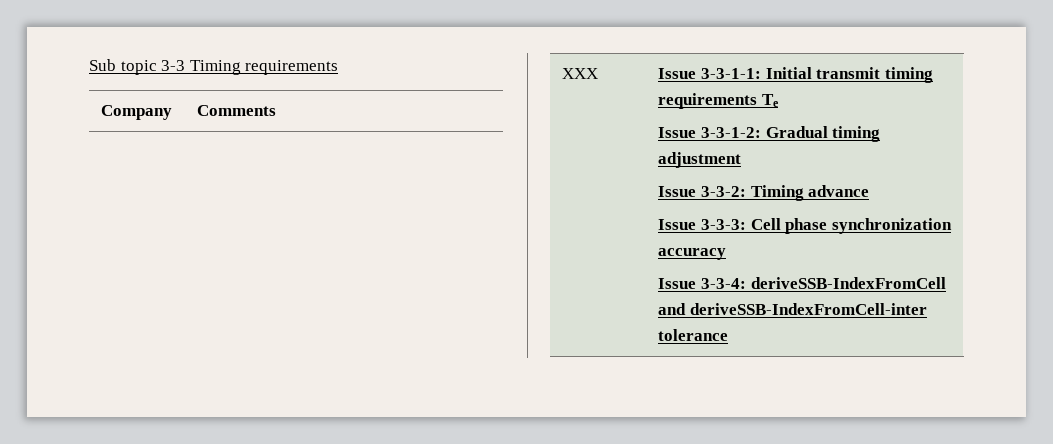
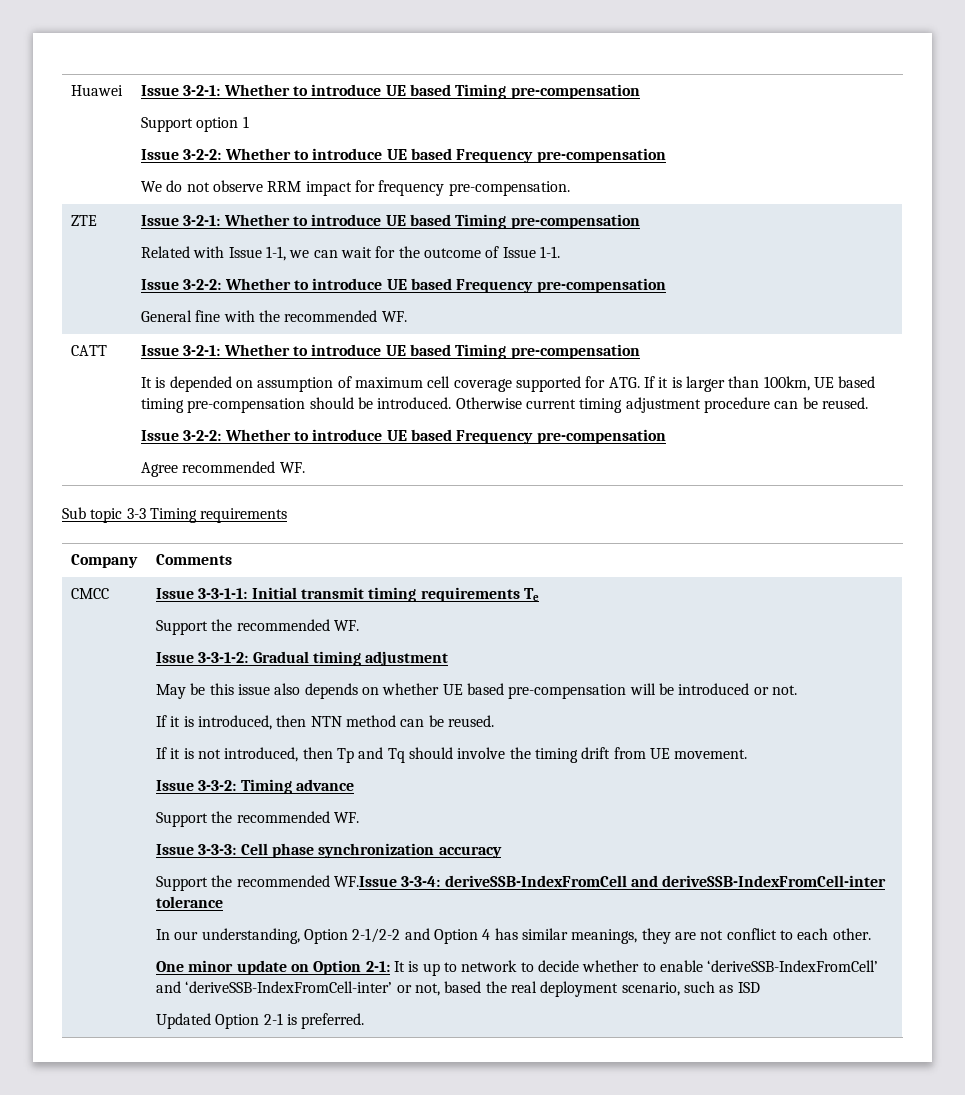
(89, 65) none -> [71,85,124,96] [141,84,640,99] [141,116,249,132] [141,148,666,163] [141,180,570,196] [71,215,98,226] [141,214,640,229] [141,246,560,261] [141,278,666,293] [141,310,407,322] [71,345,108,356] [141,344,640,359] [141,376,876,392] [141,397,868,413] [141,429,666,444] [141,461,305,477] Huawei | Issue 3-2-1: Whether to introduce UE based Timing pre-compensation // Support option 1 // Issue 3-2-2: Whether to introduce UE based Frequency pre-compensation // We do not observe RRM impact for frequency pre-compensation. // ZTE | Issue 3-2-1: Whether to introduce UE based Timing pre-compensation // Related with Issue 1-1, we can wait for the outcome of Issue 1-1. // Issue 3-2-2: Whether to introduce UE based Frequency pre-compensation // General fine with the recommended WF. // CATT | Issue 3-2-1: Whether to introduce UE based Timing pre-compensation // It is depended on assumption of maximum cell coverage supported for ATG. If it is larger than 100km, UE based timing pre-compensation should be introduced. Otherwise current timing adjustment procedure can be reused. // Issue 3-2-2: Whether to introduce UE based Frequency pre-compensation // Agree recommended WF. //
[562,68,599,79] XXX -> [71,588,110,599] CMCC
(780, 100) none -> [156,619,360,635] // Support the recommended WF.
(742, 160) none -> [156,683,797,699] [156,715,494,730] [156,747,748,763] // May be this issue also depends on whether UE based pre-compensation will be introduced or not. // If it is introduced, then NTN method can be reused. // If it is not introduced, then Tp and Tq should involve the timing drift from UE movement.
(870, 191) none -> [156,811,360,827] // Support the recommended WF.
[658,278,697,289] Issue -> [156,875,398,891] Support the recommended WF.Issue
(729, 335) none -> [156,928,871,944] [156,960,879,976] [156,981,760,997] [156,1013,365,1029] // In our understanding, Option 2-1/2-2 and Option 4 has similar meanings, they are not conflict to each other. // One minor update on Option 2-1: It is up to network to decide whether to enable ‘deriveSSB-IndexFromCell’ and ‘deriveSSB-IndexFromCell-inter’ or not, based the real deployment scenario, such as ISD // Updated Option 2-1 is preferred.

